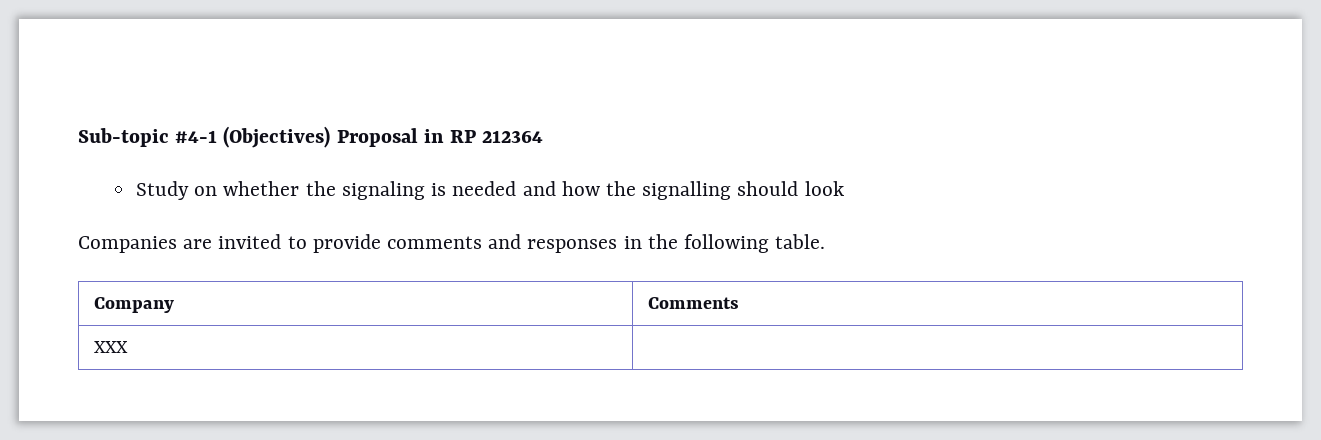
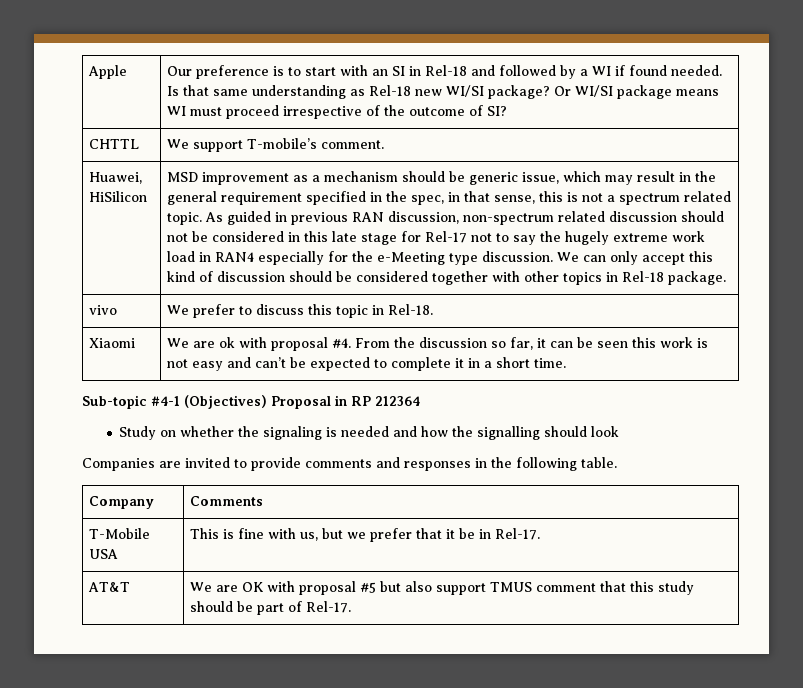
(78, 137) none -> [87,65,127,79] [166,65,722,79] [166,85,719,99] [166,105,507,119] [88,139,139,149] [166,138,384,152] [88,172,142,184] [88,191,147,202] [166,171,716,185] [166,191,731,205] [166,211,724,225] [166,231,705,245] [166,251,713,265] [166,271,726,285] [88,305,117,315] [166,304,433,318] [88,338,135,348] [166,337,708,351] [166,357,566,371] Apple | Our preference is to start with an SI in Rel-18 and followed by a WI if found needed. Is that same understanding as Rel-18 new WI/SI package? Or WI/SI package means WI must proceed irrespective of the outcome of SI? // CHTTL | We support T-mobile’s comment. // Huawei, HiSilicon | MSD improvement as a mechanism should be generic issue, which may result in the general requirement specified in the spec, in that sense, this is not a spectrum related topic. As guided in previous RAN discussion, non-spectrum related discussion should not be considered in this late stage for Rel-17 not to say the hugely extreme work load in RAN4 especially for the e-Meeting type discussion. We can only accept this kind of discussion should be considered together with other topics in Rel-18 package. // vivo | We prefer to discuss this topic in Rel-18. // Xiaomi | We are ok with proposal #4. From the discussion so far, it can be seen this work is not easy and can’t be expected to complete it in a short time. //
[94,341,129,353] XXX | -> [88,528,150,539] [88,549,118,559] [189,528,540,542] [87,582,130,592] [189,581,694,595] [189,601,351,615] T-Mobile USA | This is fine with us, but we prefer that it be in Rel-17. // AT&T | We are OK with proposal #5 but also support TMUS comment that this study should be part of Rel-17.

